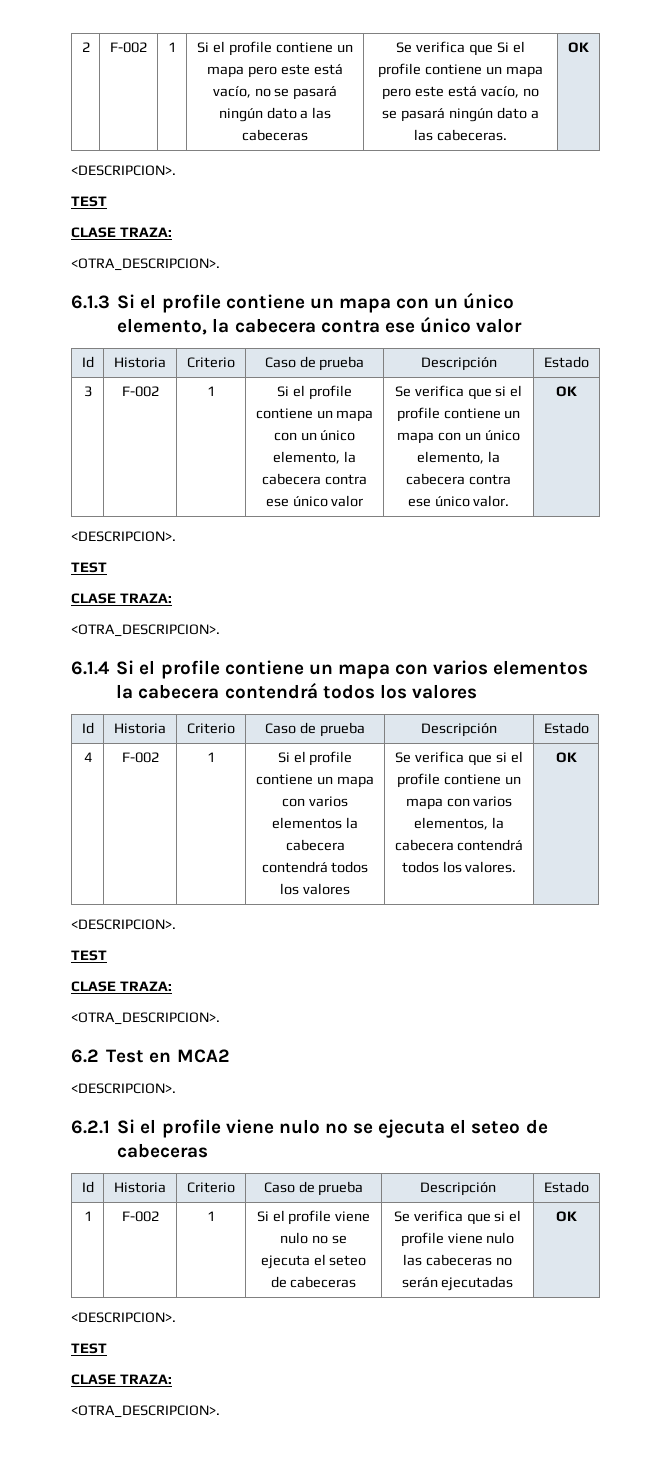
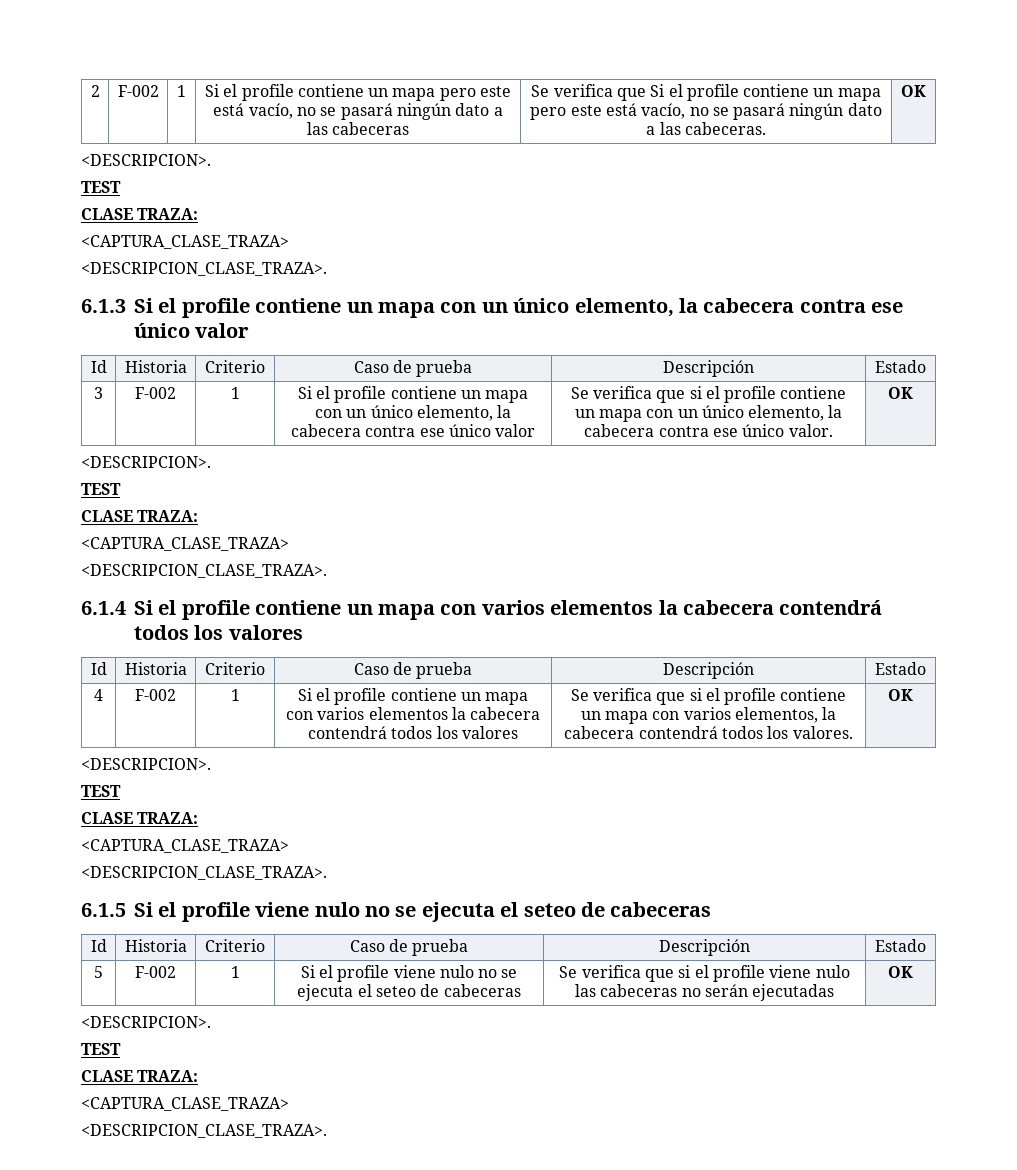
[71,258,220,271] <OTRA_DESCRIPCION>. -> [81,235,289,249] [81,262,327,276] <CAPTURA_CLASE_TRAZA> // <DESCRIPCION_CLASE_TRAZA>.
[71,624,220,637] <OTRA_DESCRIPCION>. -> [81,537,289,551] [81,564,327,578] <CAPTURA_CLASE_TRAZA> // <DESCRIPCION_CLASE_TRAZA>.
[71,1012,220,1025] [71,1049,230,1063] [71,1083,176,1094] [71,1120,110,1134] <OTRA_DESCRIPCION>. // 6.2 Test en MCA2 // <DESCRIPCION>. // 6.2.1 -> [81,839,289,853] [81,866,327,880] [81,903,126,917] <CAPTURA_CLASE_TRAZA> // <DESCRIPCION_CLASE_TRAZA>. // 6.1.5
[83,1211,92,1221] 1 -> [94,966,103,978] 5
[71,1405,220,1418] <OTRA_DESCRIPCION>. -> [81,1097,289,1111] [81,1124,327,1138] <CAPTURA_CLASE_TRAZA> // <DESCRIPCION_CLASE_TRAZA>.

